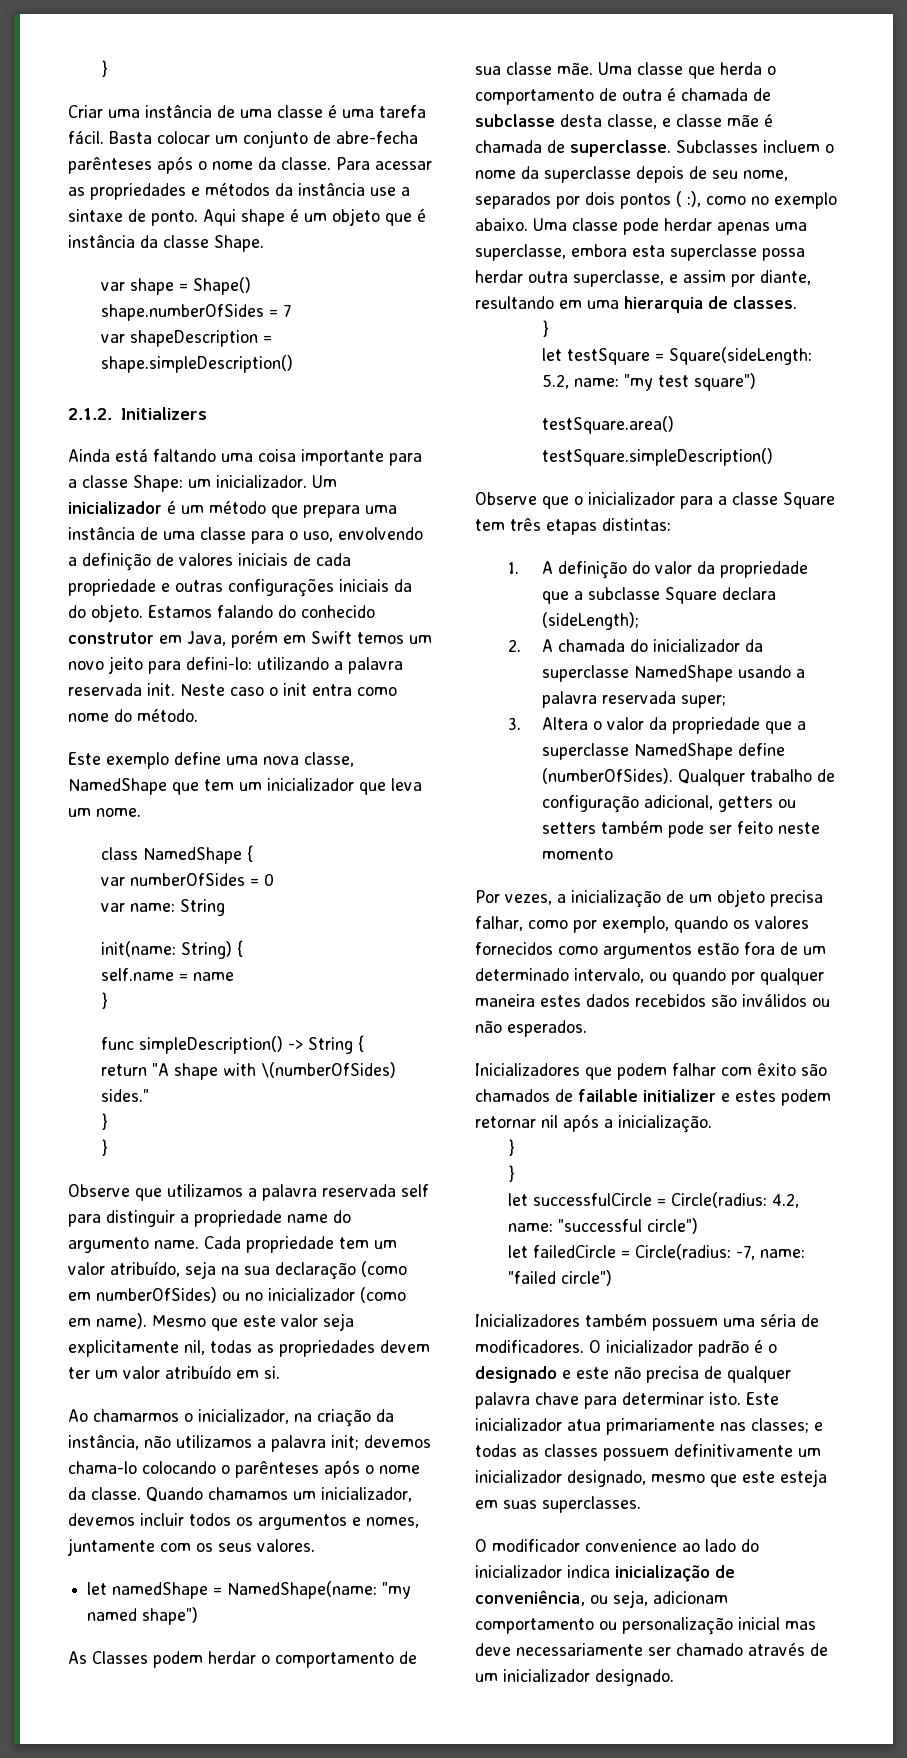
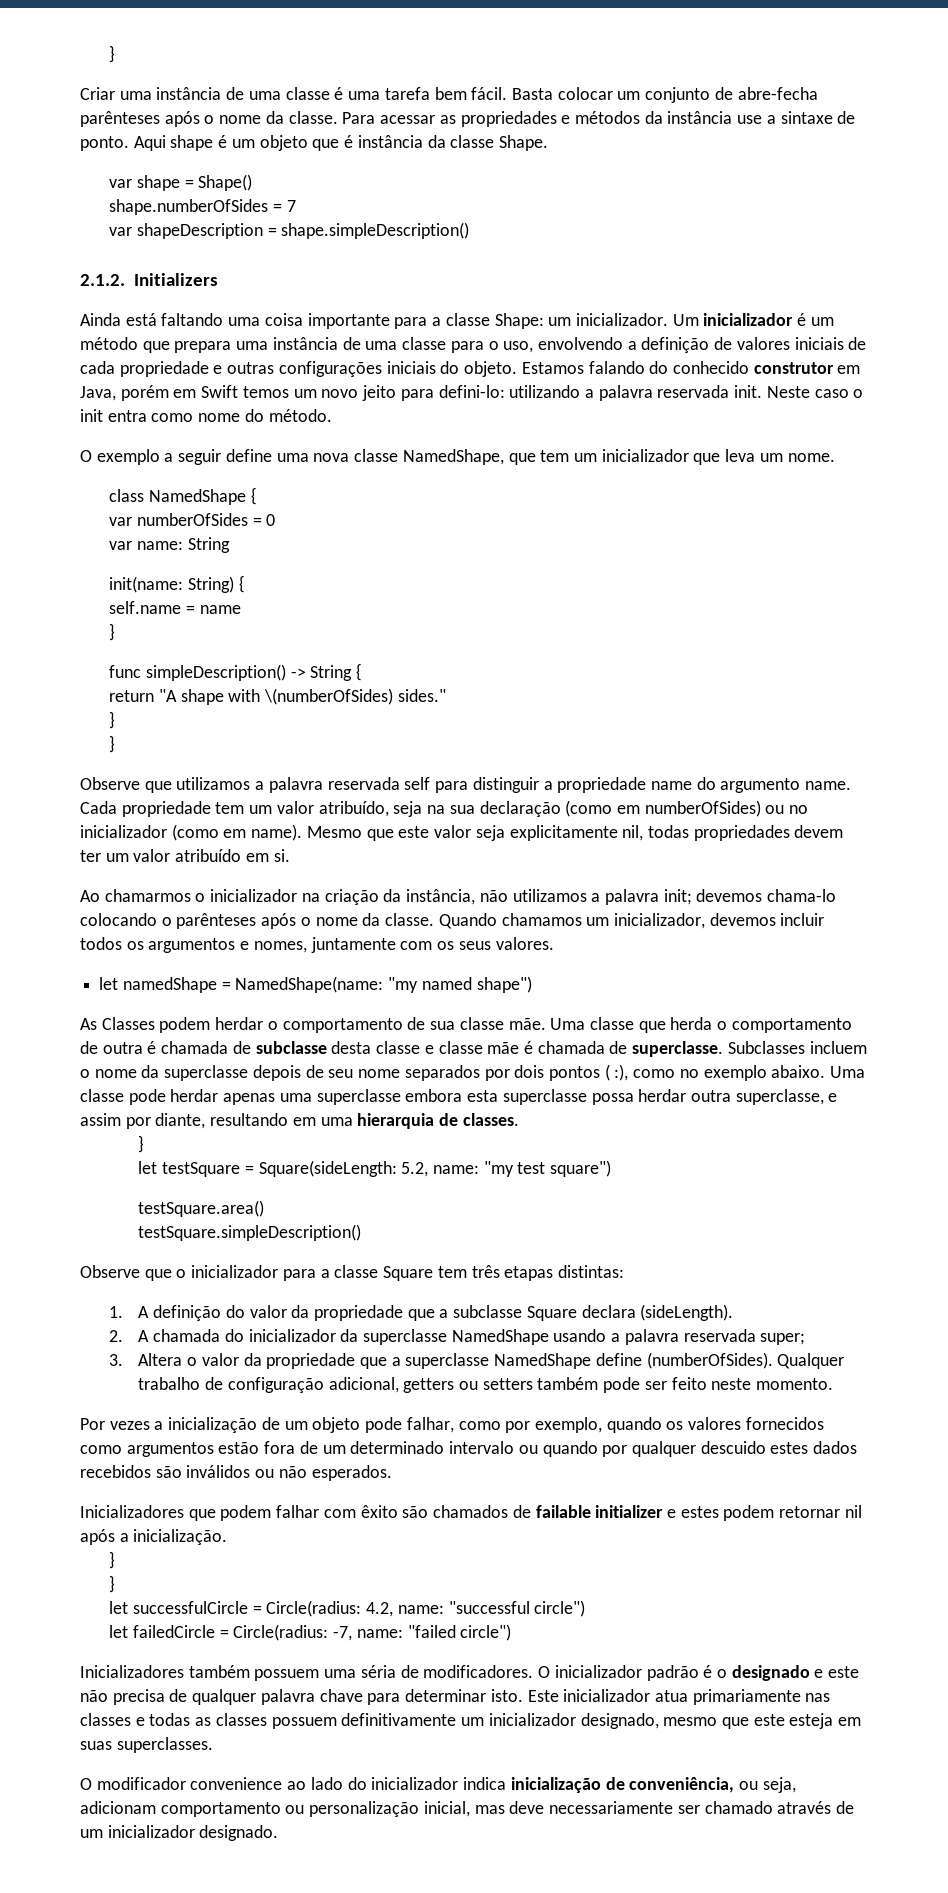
(426, 111) none -> [434,87,467,100] bem
[394,579,412,592] da -> (436, 367) none
[68,752,169,769] Este exemplo -> [80,449,222,465] O exemplo a seguir
[304,752,354,767] [68,778,167,795] classe, NamedShape -> [354,449,504,465] classe NamedShape,
[257,1344,274,1353] as -> (689, 831) none
[198,1409,289,1424] inicializador, -> [210,889,298,902] inicializador
[607,114,657,129] classe, -> [376,1041,421,1054] classe
[743,170,788,181] nome, -> [358,1069,401,1078] nome
[475,244,566,261] superclasse, -> [316,1089,401,1105] superclasse
[541,612,639,630] (sideLength); -> [640,1304,734,1321] (sideLength).
[541,848,613,860] momento -> [756,1378,834,1390] momento.
[505,894,552,905] vezes, -> [109,1421,150,1430] vezes
[770,890,823,907] precisa -> [365,1417,403,1433] pode
[574,968,644,983] intervalo, -> [449,1441,515,1454] intervalo
[475,994,535,1007] maneira -> [700,1441,766,1454] descuido
[751,1418,809,1433] classes; -> [80,1713,131,1726] classes
[738,1617,780,1630] inicial -> [423,1801,470,1817] inicial,

